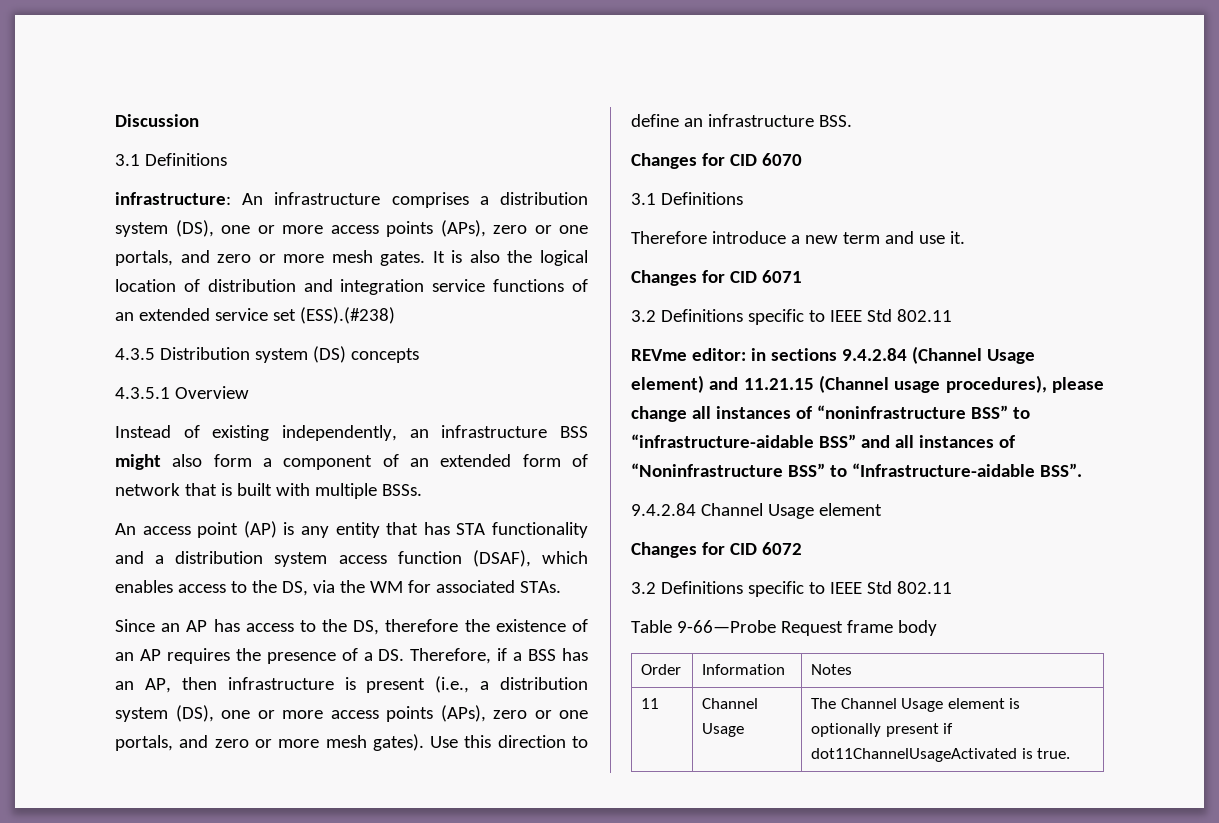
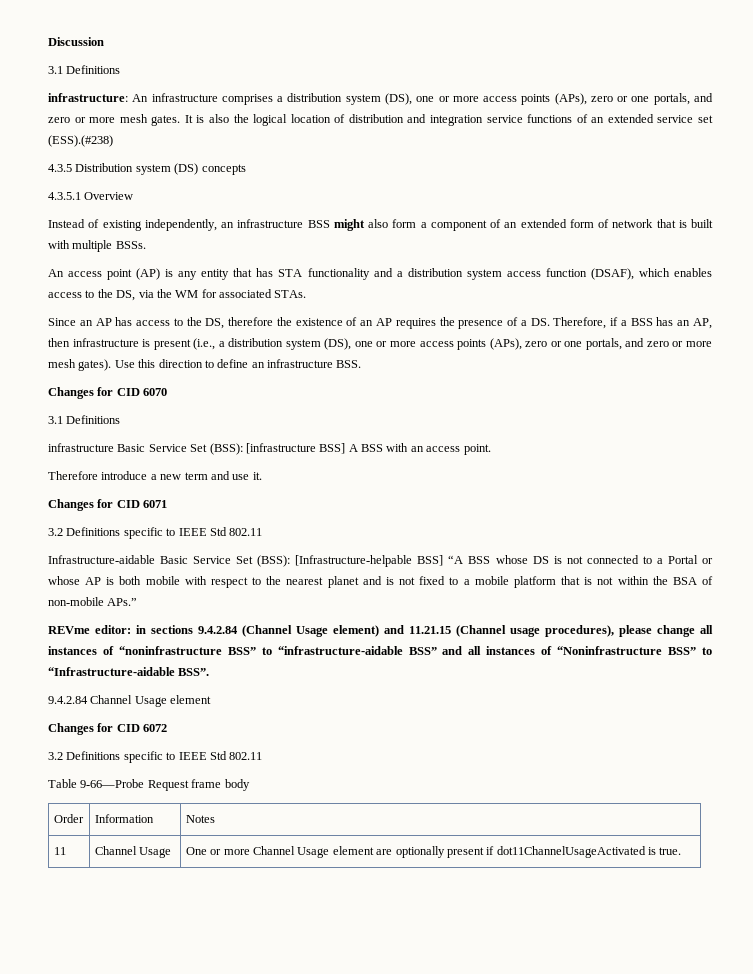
(743, 198) none -> [48,443,491,455] // infrastructure Basic Service Set (BSS): [infrastructure BSS] A BSS with an access point.
(952, 315) none -> [48,555,713,567] [48,576,713,588] [48,597,138,606] // Infrastructure-aidable Basic Service Set (BSS): [Infrastructure-helpable BSS] “A BSS whose DS is not connected to a Portal or whose AP is both mobile with respect to the nearest planet and is not fixed to a mobile platform that is not within the BSA of non-mobile APs.”
[811,698,1021,712] The Channel Usage element is -> [185,846,393,858] One or more Channel Usage element are

